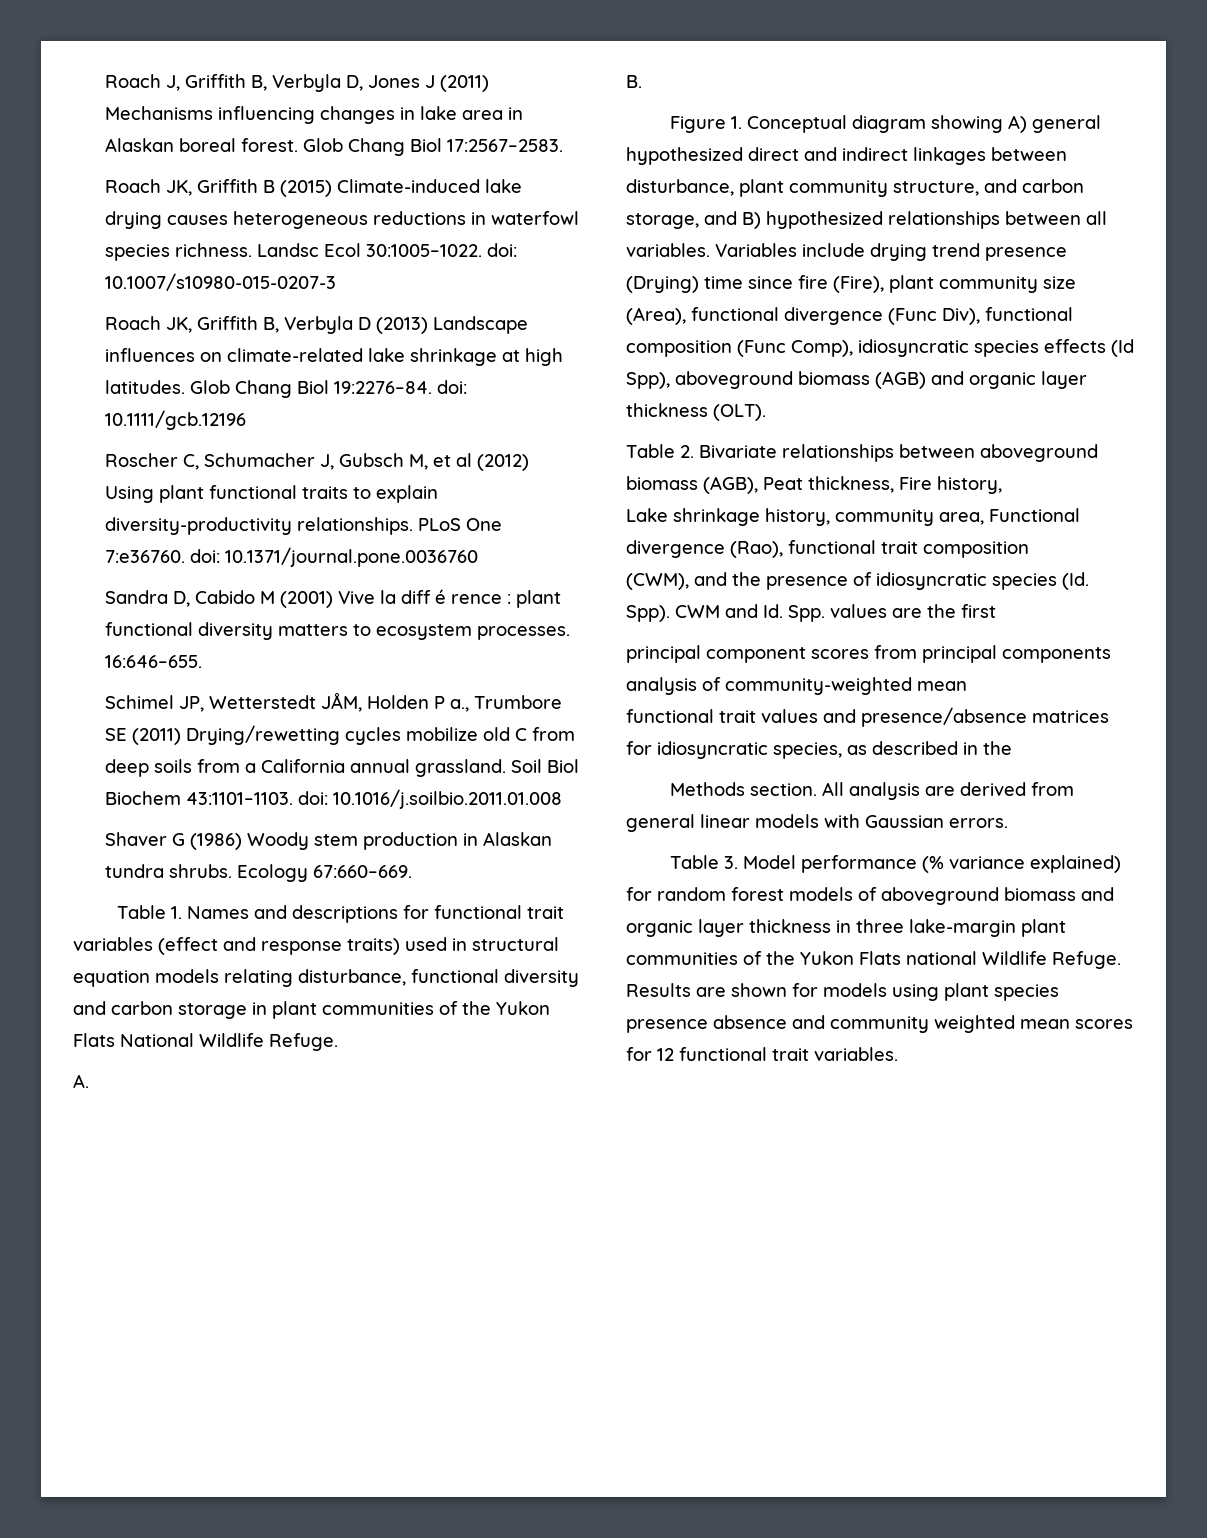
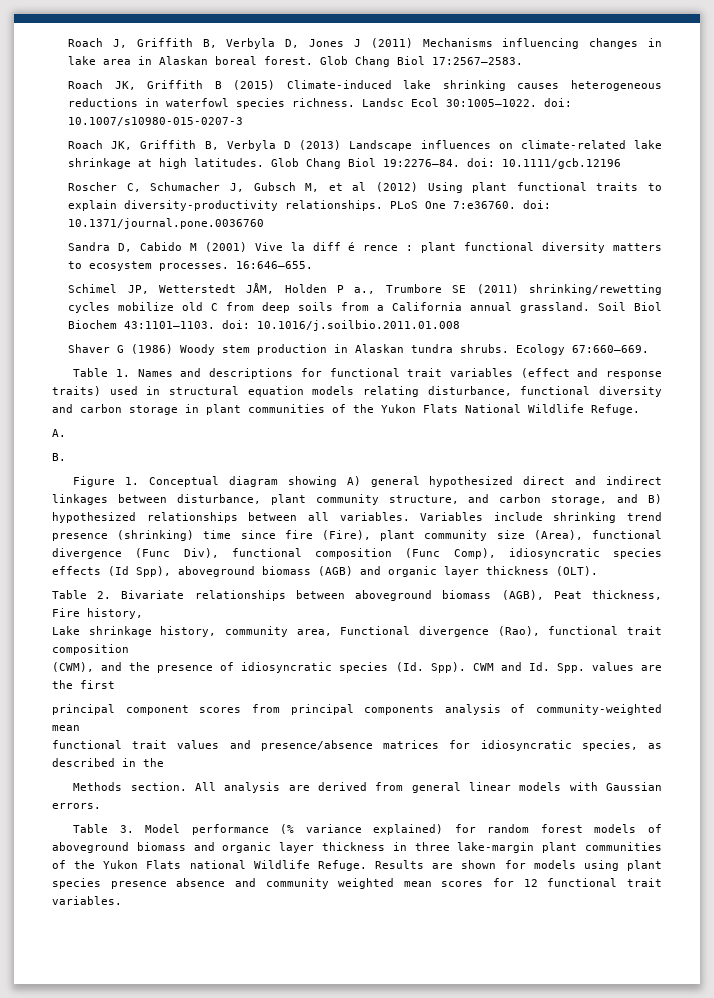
[104,211,162,229] drying -> [442,80,506,91] shrinking
[185,725,340,745] Drying/rewetting -> [529,284,662,295] shrinking/rewetting
[870,243,927,261] drying -> [553,512,617,523] shrinking
[626,276,699,293] (Drying) -> [117,530,195,541] (shrinking)

